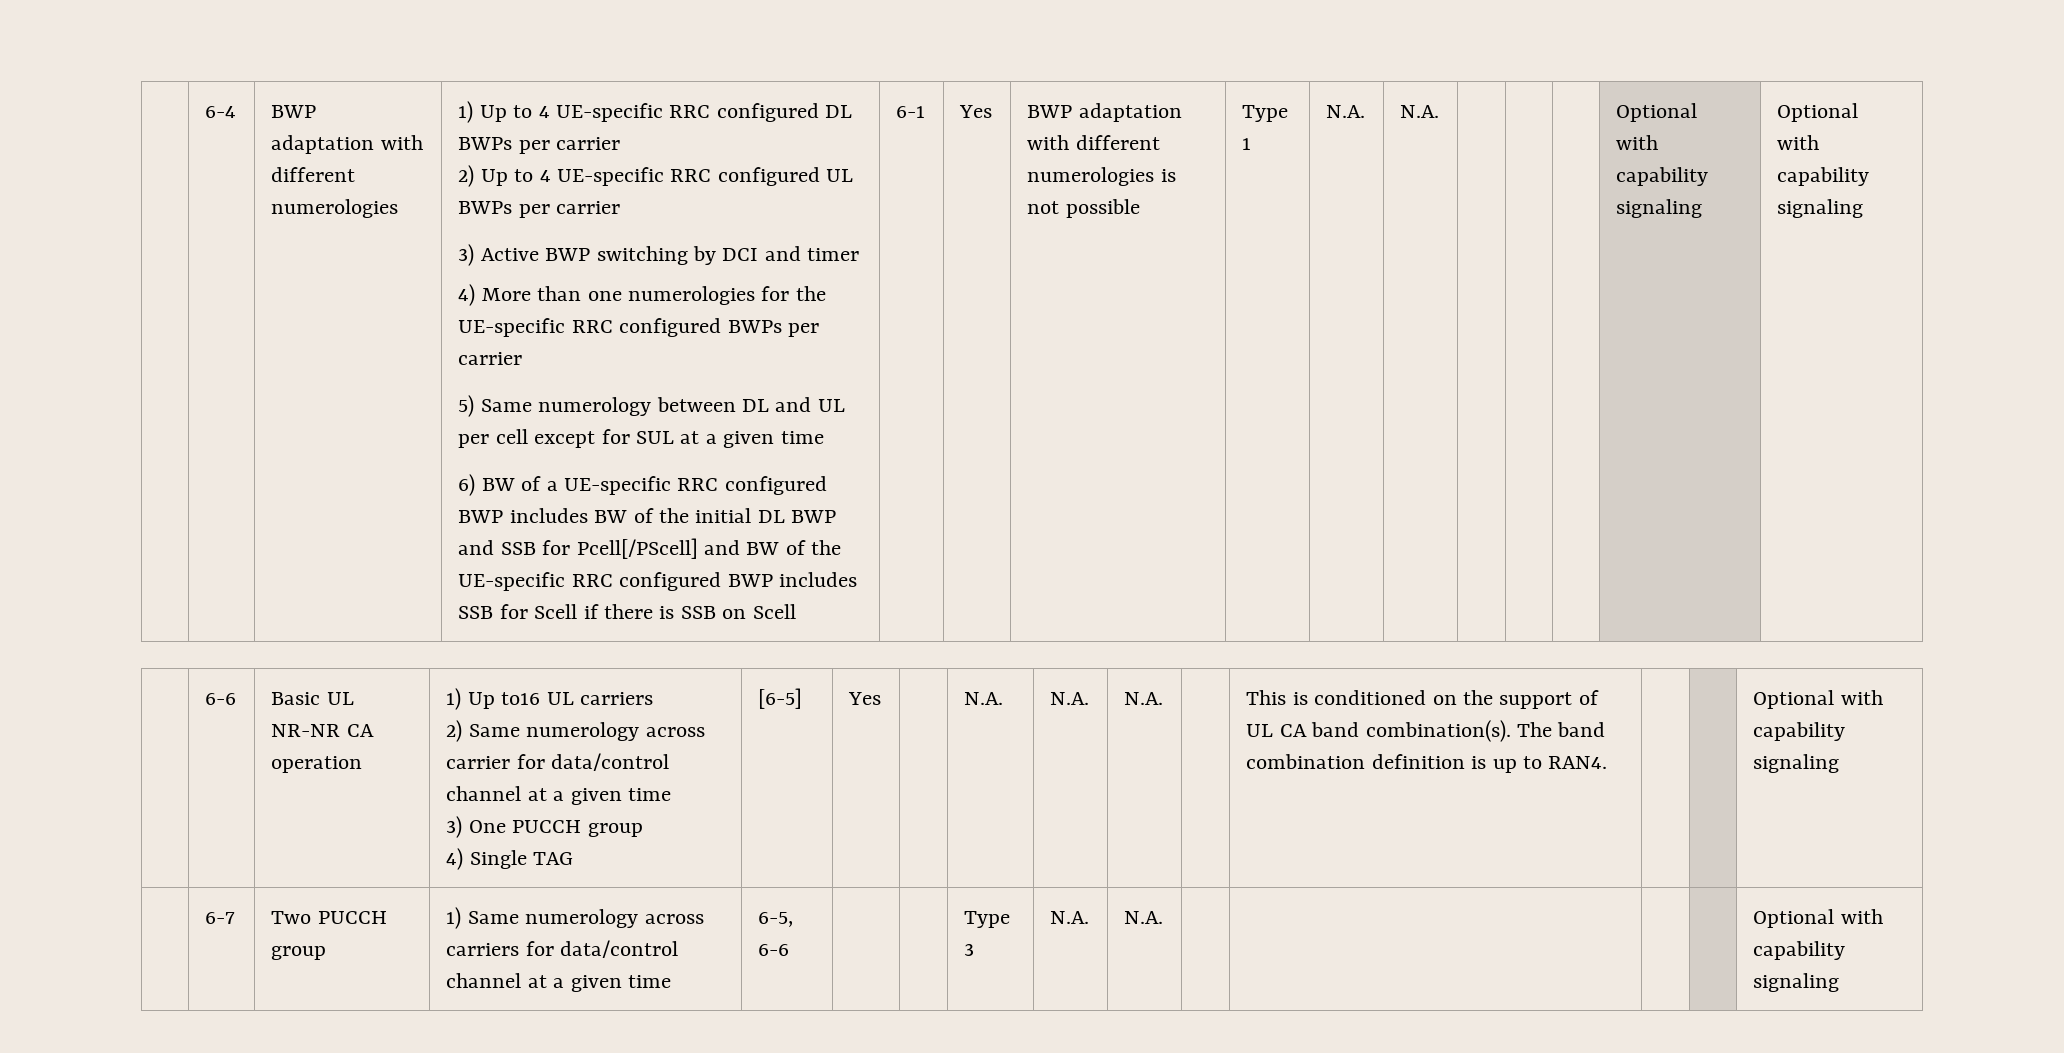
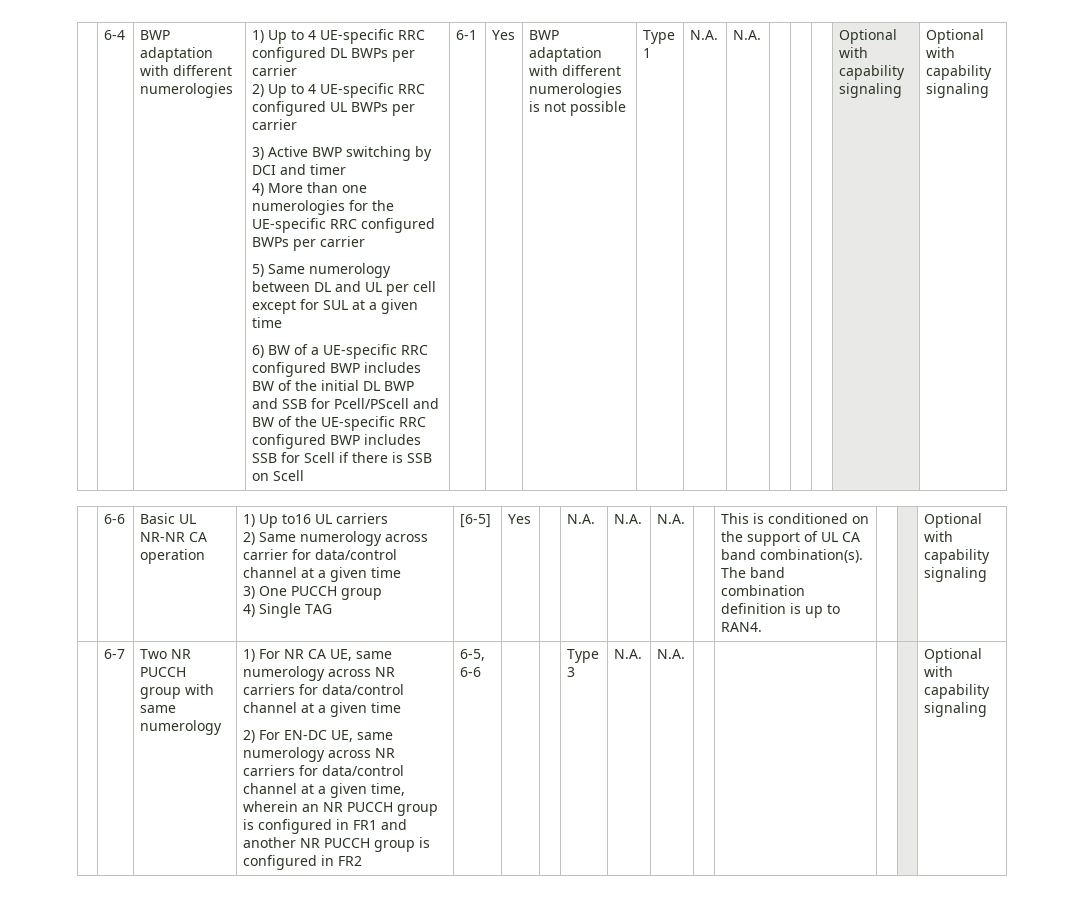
[576,538,698,559] Pcell[/PScell] -> [333,398,409,409] Pcell/PScell
[317,911,387,924] [271,946,327,960] [446,907,704,929] PUCCH group | 1) Same numerology across -> [170,649,191,659] [139,667,186,677] [139,684,214,699] [139,705,176,713] [139,720,222,735] [242,649,392,662] [242,666,395,681] NR PUCCH group with same numerology | 1) For NR CA UE, same numerology across NR
(671, 981) none -> [242,730,393,743] [242,747,395,762] [242,765,404,776] [242,783,405,798] [242,801,438,816] [242,819,407,834] [242,837,430,852] [242,855,362,870] // 2) For EN-DC UE, same numerology across NR carriers for data/control channel at a given time, wherein an NR PUCCH group is configured in FR1 and another NR PUCCH group is configured in FR2

